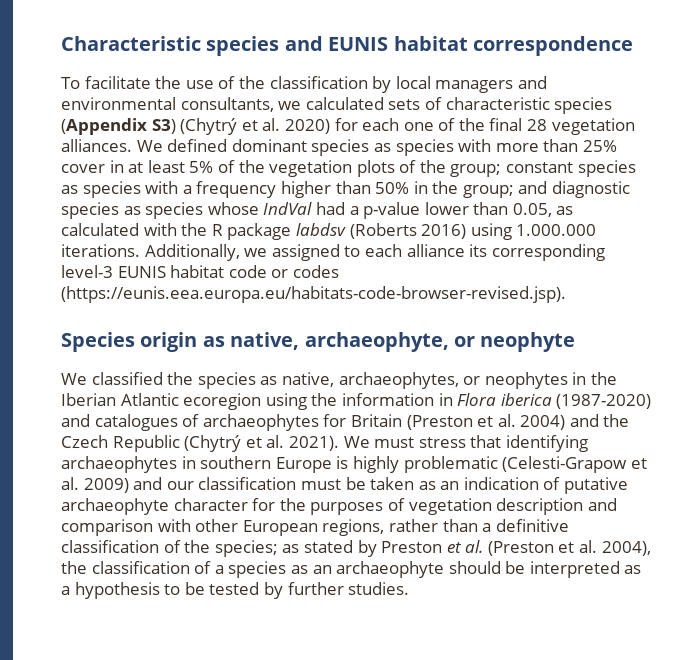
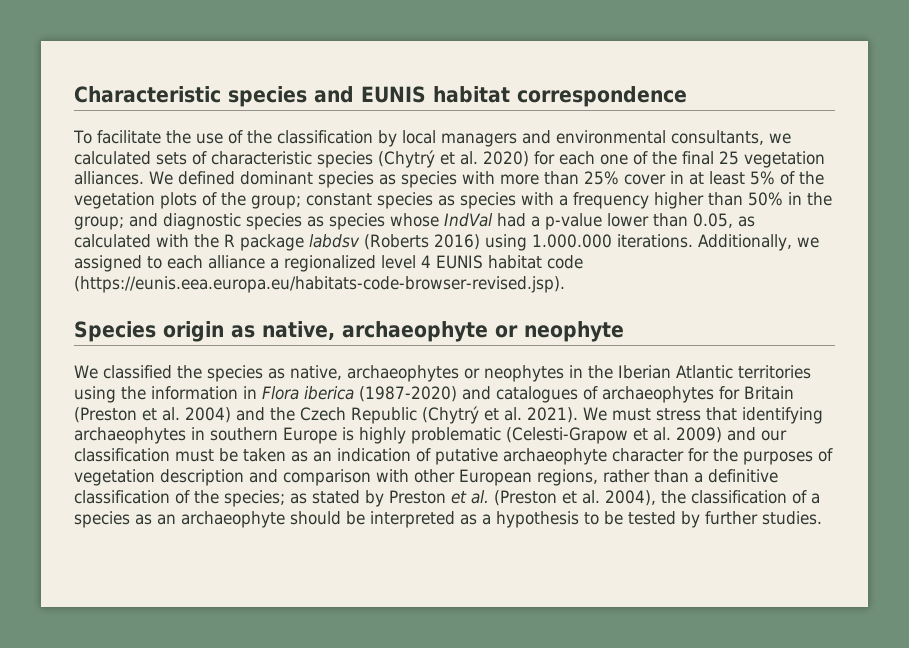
[61,118,176,135] (Appendix S3) -> (373, 159) none
[527,119,548,131] 28 -> [719,151,739,165] 25
[469,244,605,261] [61,265,113,278] its corresponding level-3 -> [270,255,431,272] a regionalized level 4
[271,265,339,278] or codes -> (583, 262) none
[304,332,449,352] archaeophyte, -> [342,321,488,342] archaeophyte
[338,372,459,389] archaeophytes, -> [346,365,459,382] archaeophytes
[183,393,262,410] ecoregion -> [737,365,811,379] territories

